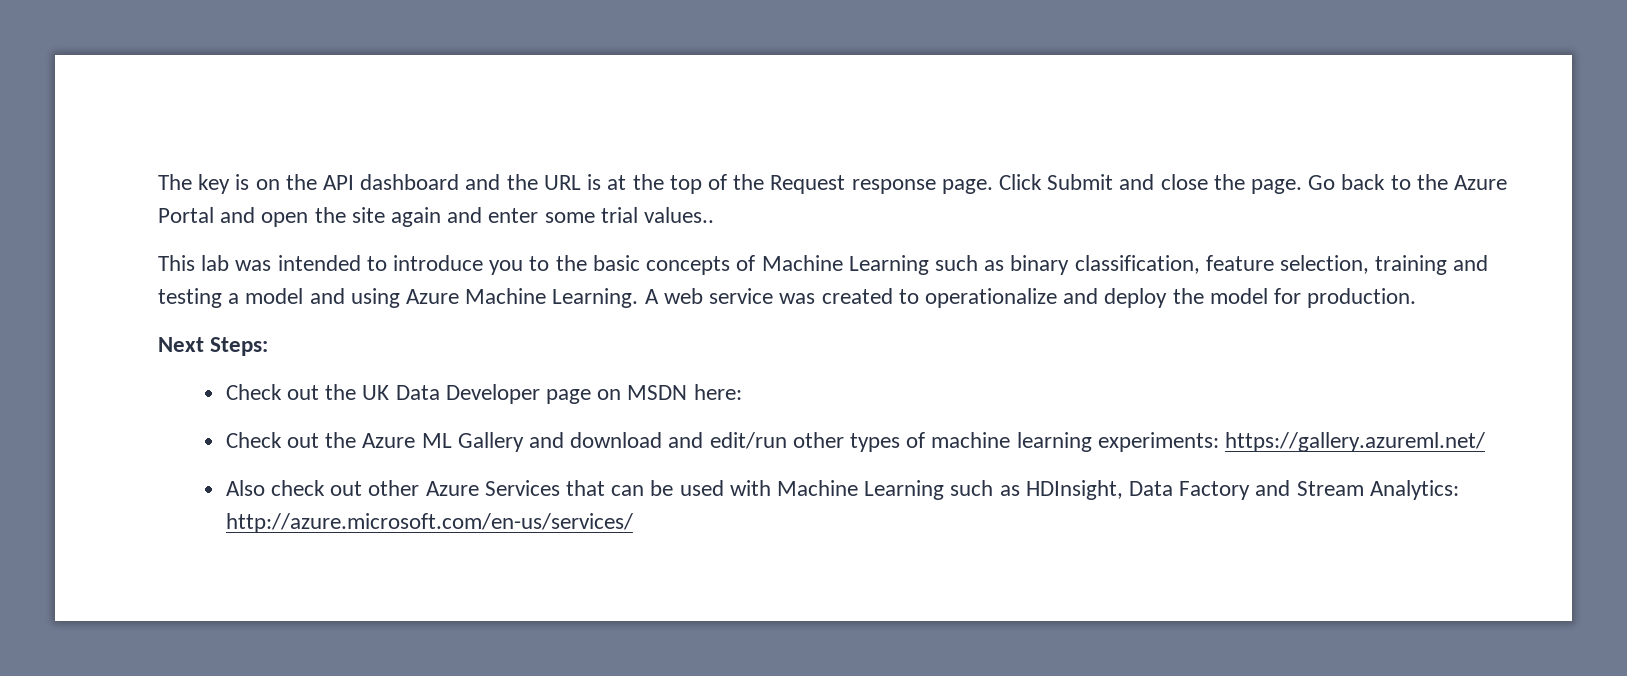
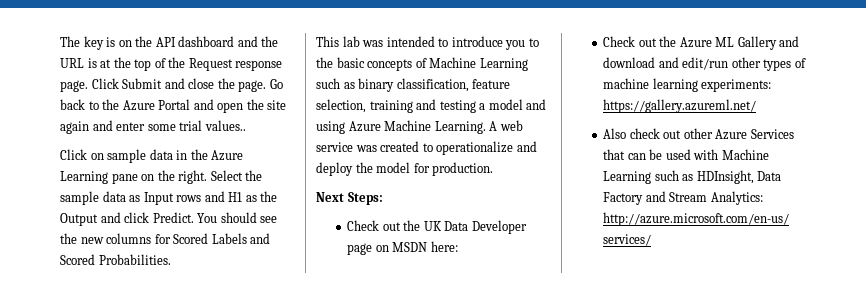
(715, 215) none -> [60,149,244,163] [60,170,263,184] [60,191,278,205] [60,212,278,226] [60,233,271,244] [60,254,171,265] // Click on sample data in the Azure Learning pane on the right. Select the sample data as Input rows and H1 as the Output and click Predict. You should see the new columns for Scored Labels and Scored Probabilities.

